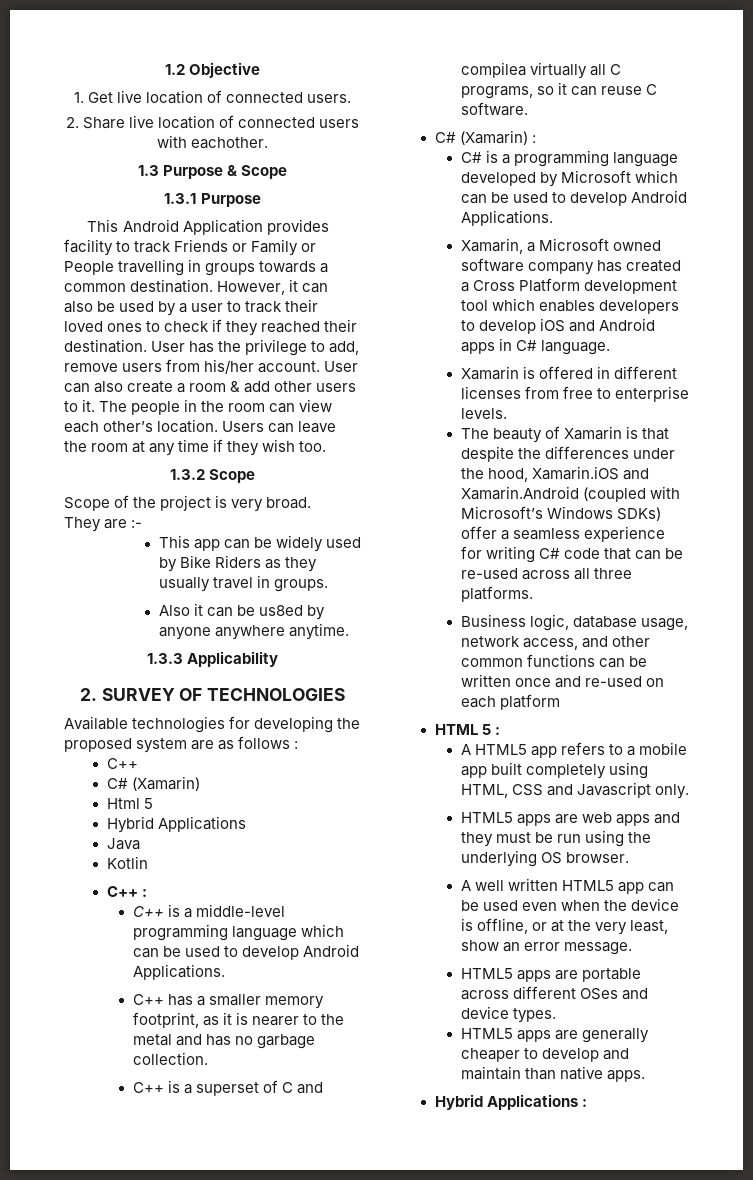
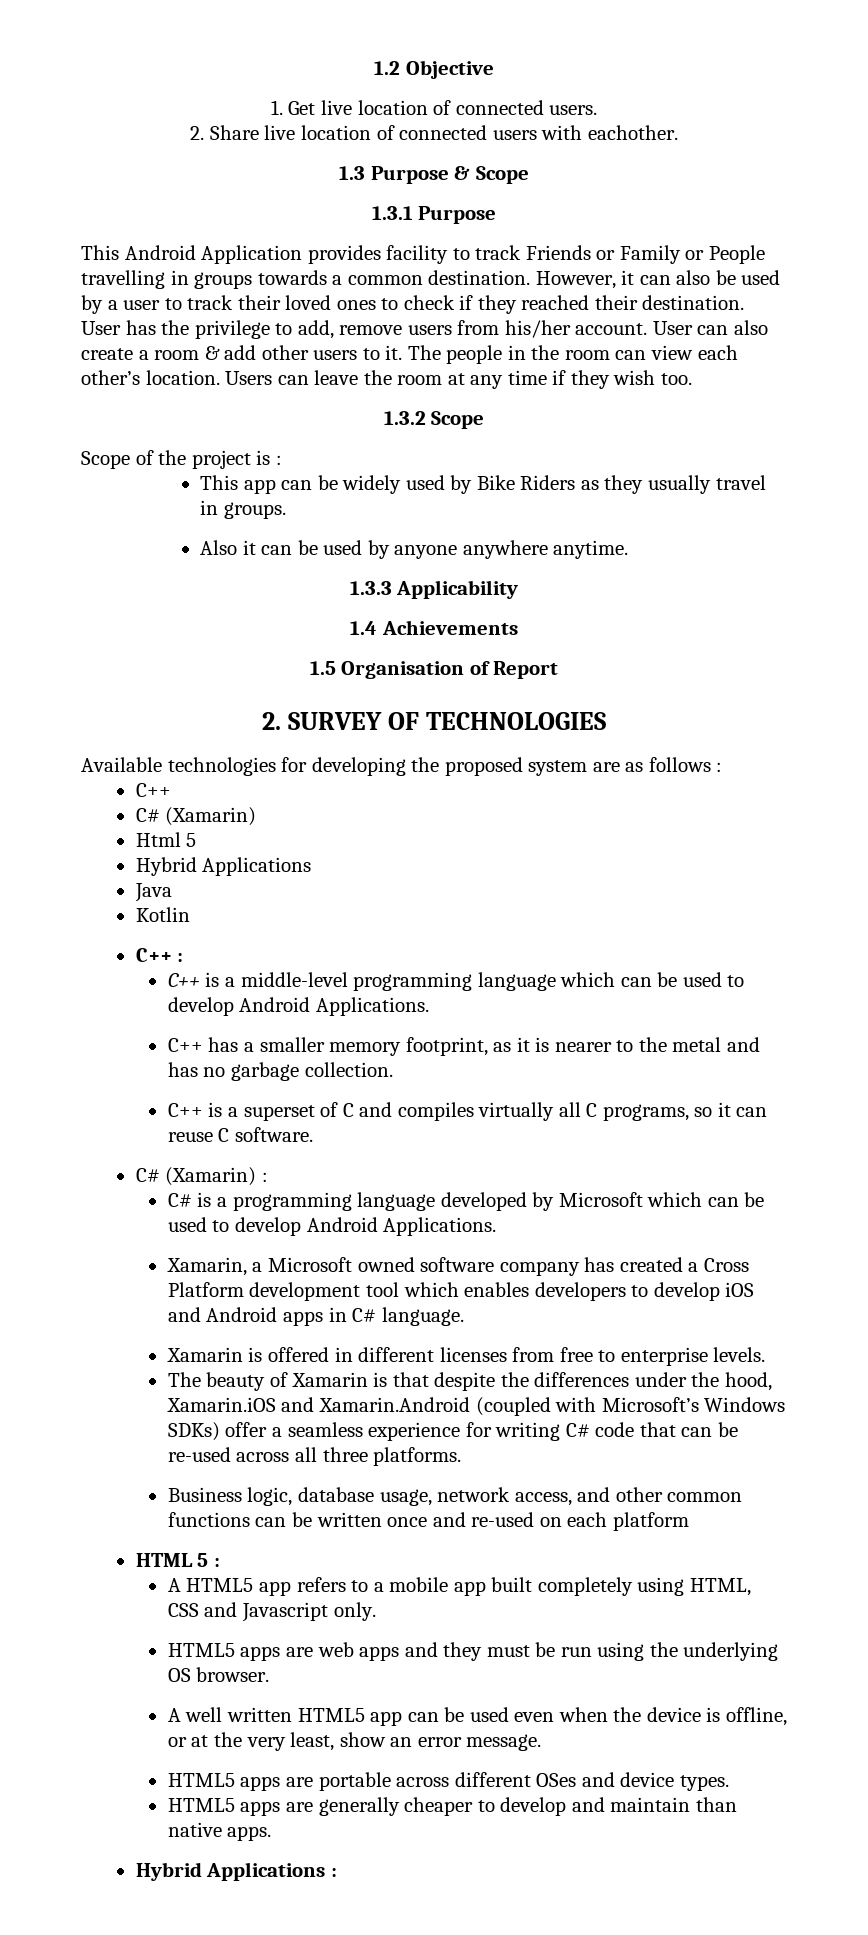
[231,497,312,512] [64,517,143,532] very broad. // They are :- -> [275,455,282,465] :
[258,605,303,616] us8ed -> [323,540,363,555] used
(279, 659) none -> [350,620,518,635] [309,661,559,679] // 1.4 Achievements // 1.5 Organisation of Report
[460,62,526,78] compilea -> [397,1102,474,1121] compiles

